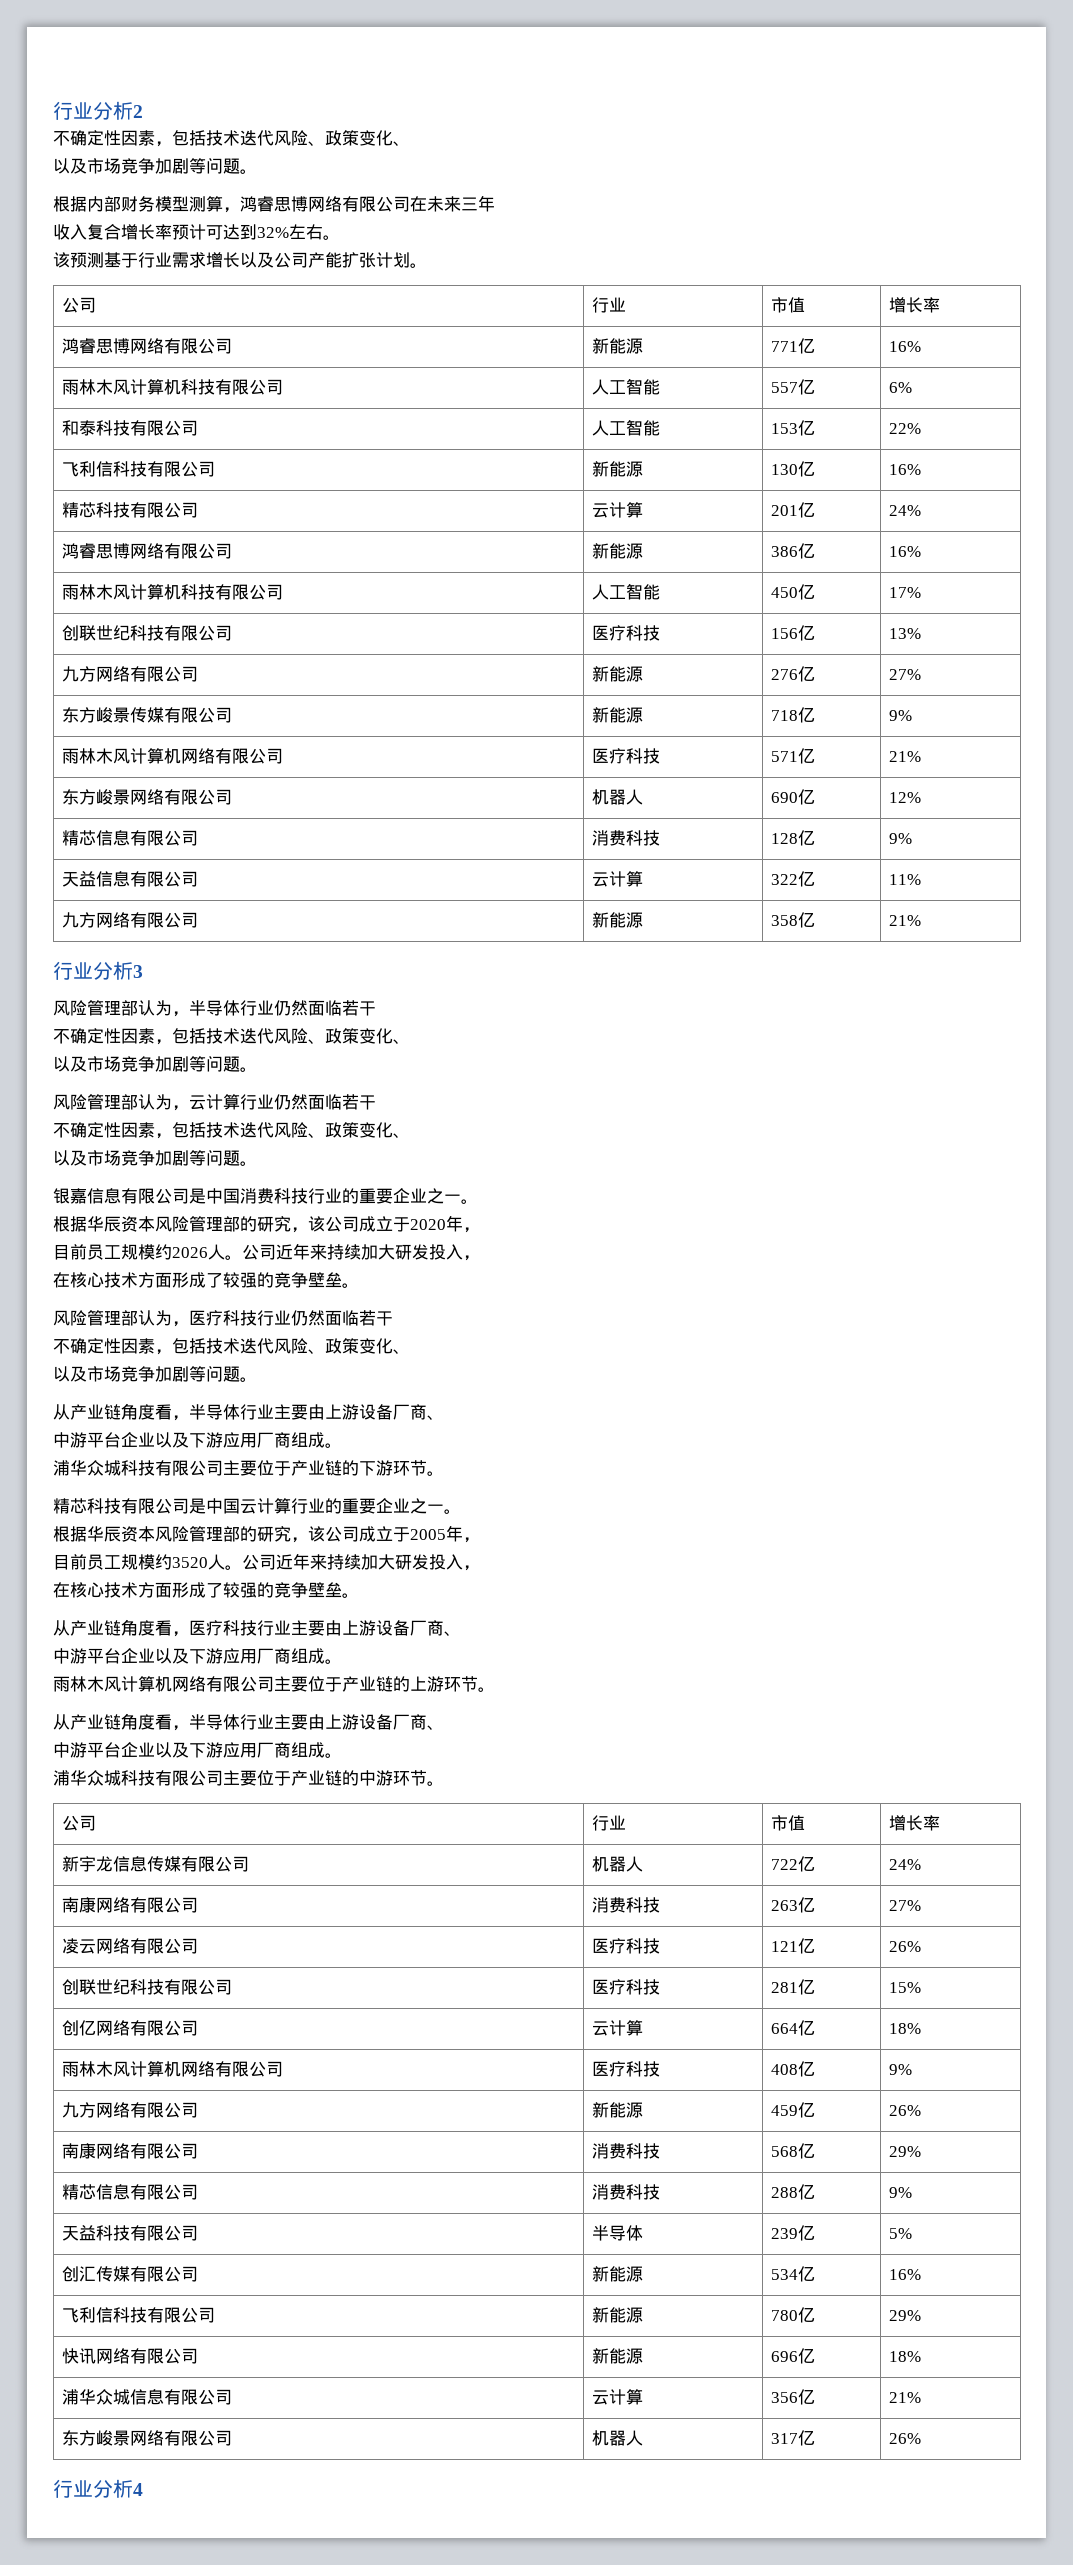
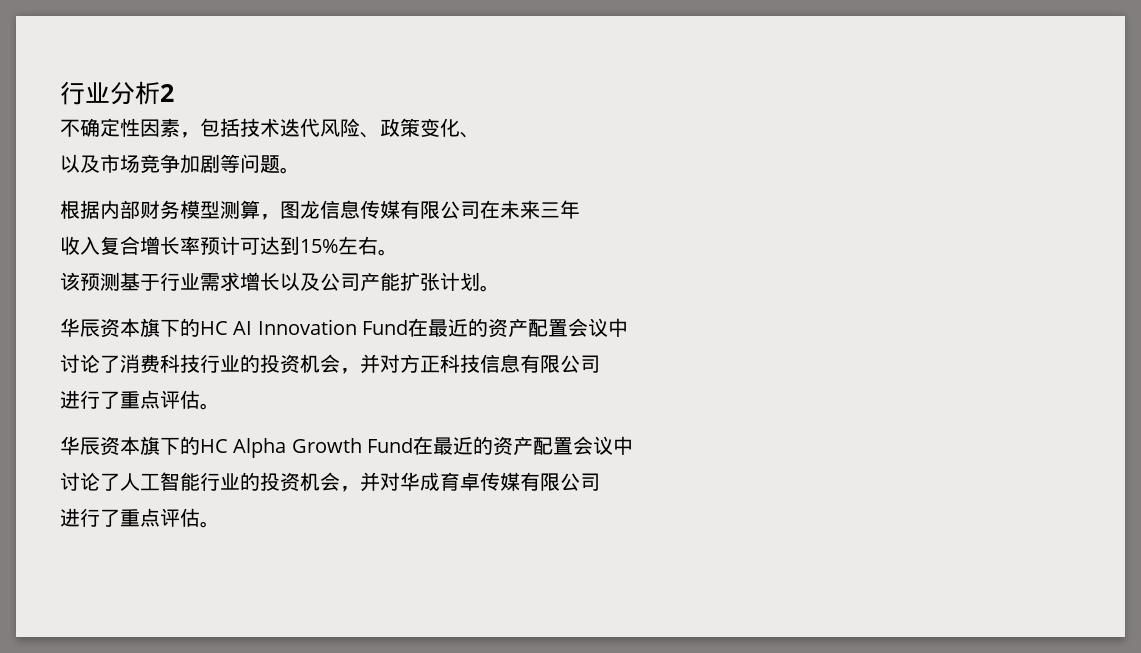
[240,196,342,212] 鸿睿思博网络 -> [280,200,400,219] 图龙信息传媒
[257,227,289,238] 32% -> [300,239,338,253] 15%
[62,297,97,313] [592,297,627,313] [771,297,806,313] [889,297,941,313] [62,338,233,354] [592,338,644,354] [771,338,816,354] [889,341,922,352] [62,379,284,395] [592,378,661,395] [771,379,816,395] [889,382,913,393] [62,420,199,436] [592,419,661,436] [771,420,816,436] [889,423,922,434] [62,461,216,477] [592,461,644,477] [771,461,816,477] [889,464,922,475] [62,502,199,518] [592,502,644,518] [771,502,816,518] [889,505,922,516] [62,543,233,559] [592,543,644,559] [771,543,816,559] [889,546,922,557] [62,584,284,600] [592,583,661,600] [771,584,816,600] [889,587,922,598] [62,625,233,641] [592,625,661,641] [771,625,816,641] [889,628,922,639] [62,666,199,682] [592,666,644,682] [771,666,816,682] [889,669,922,680] [62,707,233,723] [592,707,644,723] [771,707,816,723] [889,710,913,721] [62,748,284,764] [592,748,661,764] [771,748,816,764] [889,751,922,762] [62,789,233,805] [592,789,644,805] [771,789,816,805] [889,792,922,803] [62,830,199,846] [592,830,661,846] [771,830,816,846] [889,833,913,844] [62,871,199,887] [592,871,644,887] [771,871,816,887] [889,874,922,885] [62,912,199,928] [592,912,644,928] [771,912,816,928] [889,915,922,926] [53,961,143,980] [53,1000,376,1017] [53,1028,410,1045] [53,1056,257,1072] [53,1094,376,1111] [53,1122,410,1139] [53,1150,257,1166] [53,1188,478,1204] [53,1215,480,1233] [53,1243,480,1261] [53,1272,359,1288] [53,1310,393,1327] [53,1338,410,1355] [53,1366,257,1382] [53,1403,444,1421] [53,1432,342,1448] [53,1460,444,1476] [53,1498,461,1514] [53,1525,480,1543] [53,1553,480,1571] [53,1582,359,1598] [53,1619,461,1637] [53,1648,342,1664] [53,1676,495,1692] [53,1713,444,1731] [53,1742,342,1758] [53,1770,444,1786] [62,1815,97,1831] [592,1815,627,1831] [771,1815,806,1831] [889,1815,941,1831] [62,1856,250,1872] [592,1856,644,1872] [771,1856,816,1872] [889,1859,922,1870] [62,1897,199,1913] [592,1897,661,1913] [771,1897,816,1913] [889,1900,922,1911] [62,1938,199,1954] [592,1938,661,1954] [771,1938,816,1954] [889,1941,922,1952] [62,1979,233,1995] [592,1979,661,1995] [771,1979,816,1995] [889,1982,922,1993] [62,2020,199,2036] [592,2020,644,2036] [771,2020,816,2036] [889,2023,922,2034] [62,2061,284,2077] [592,2061,661,2077] [771,2061,816,2077] [889,2064,913,2075] [62,2102,199,2118] [592,2102,644,2118] [771,2102,816,2118] [889,2105,922,2116] [62,2143,199,2159] [592,2143,661,2159] [771,2143,816,2159] [889,2146,922,2157] [62,2184,199,2200] [592,2184,661,2200] [771,2184,816,2200] [889,2187,913,2198] [62,2225,199,2241] [592,2225,644,2241] [771,2225,816,2241] [889,2228,913,2239] [62,2266,199,2282] [592,2266,644,2282] [771,2266,816,2282] [889,2269,922,2280] [62,2307,216,2323] [592,2307,644,2323] [771,2307,816,2323] [889,2310,922,2321] [62,2348,199,2364] [592,2348,644,2364] [771,2348,816,2364] [889,2351,922,2362] [62,2389,233,2405] [592,2389,644,2405] [771,2389,816,2405] [889,2392,922,2403] [62,2430,233,2446] [592,2430,644,2446] [771,2430,816,2446] [889,2433,922,2444] [53,2479,143,2498] // 公司 | 行业 | 市值 | 增长率 // 鸿睿思博网络有限公司 | 新能源 | 771亿 | 16% // 雨林木风计算机科技有限公司 | 人工智能 | 557亿 | 6% // 和泰科技有限公司 | 人工智能 | 153亿 | 22% // 飞利信科技有限公司 | 新能源 | 130亿 | 16% // 精芯科技有限公司 | 云计算 | 201亿 | 24% // 鸿睿思博网络有限公司 | 新能源 | 386亿 | 16% // 雨林木风计算机科技有限公司 | 人工智能 | 450亿 | 17% // 创联世纪科技有限公司 | 医疗科技 | 156亿 | 13% // 九方网络有限公司 | 新能源 | 276亿 | 27% // 东方峻景传媒有限公司 | 新能源 | 718亿 | 9% // 雨林木风计算机网络有限公司 | 医疗科技 | 571亿 | 21% // 东方峻景网络有限公司 | 机器人 | 690亿 | 12% // 精芯信息有限公司 | 消费科技 | 128亿 | 9% // 天益信息有限公司 | 云计算 | 322亿 | 11% // 九方网络有限公司 | 新能源 | 358亿 | 21% // 行业分析3 // 风险管理部认为，半导体行业仍然面临若干 // 不确定性因素，包括技术迭代风险、政策变化、 // 以及市场竞争加剧等问题。 // 风险管理部认为，云计算行业仍然面临若干 // 不确定性因素，包括技术迭代风险、政策变化、 // 以及市场竞争加剧等问题。 // 银嘉信息有限公司是中国消费科技行业的重要企业之一。 // 根据华辰资本风险管理部的研究，该公司成立于2020年， // 目前员工规模约2026人。公司近年来持续加大研发投入， // 在核心技术方面形成了较强的竞争壁垒。 // 风险管理部认为，医疗科技行业仍然面临若干 // 不确定性因素，包括技术迭代风险、政策变化、 // 以及市场竞争加剧等问题。 // 从产业链角度看，半导体行业主要由上游设备厂商、 // 中游平台企业以及下游应用厂商组成。 // 浦华众城科技有限公司主要位于产业链的下游环节。 // 精芯科技有限公司是中国云计算行业的重要企业之一。 // 根据华辰资本风险管理部的研究，该公司成立于2005年， // 目前员工规模约3520人。公司近年来持续加大研发投入， // 在核心技术方面形成了较强的竞争壁垒。 // 从产业链角度看，医疗科技行业主要由上游设备厂商、 // 中游平台企业以及下游应用厂商组成。 // 雨林木风计算机网络有限公司主要位于产业链的上游环节。 // 从产业链角度看，半导体行业主要由上游设备厂商、 // 中游平台企业以及下游应用厂商组成。 // 浦华众城科技有限公司主要位于产业链的中游环节。 // 公司 | 行业 | 市值 | 增长率 // 新宇龙信息传媒有限公司 | 机器人 | 722亿 | 24% // 南康网络有限公司 | 消费科技 | 263亿 | 27% // 凌云网络有限公司 | 医疗科技 | 121亿 | 26% // 创联世纪科技有限公司 | 医疗科技 | 281亿 | 15% // 创亿网络有限公司 | 云计算 | 664亿 | 18% // 雨林木风计算机网络有限公司 | 医疗科技 | 408亿 | 9% // 九方网络有限公司 | 新能源 | 459亿 | 26% // 南康网络有限公司 | 消费科技 | 568亿 | 29% // 精芯信息有限公司 | 消费科技 | 288亿 | 9% // 天益科技有限公司 | 半导体 | 239亿 | 5% // 创汇传媒有限公司 | 新能源 | 534亿 | 16% // 飞利信科技有限公司 | 新能源 | 780亿 | 29% // 快讯网络有限公司 | 新能源 | 696亿 | 18% // 浦华众城信息有限公司 | 云计算 | 356亿 | 21% // 东方峻景网络有限公司 | 机器人 | 317亿 | 26% // 行业分析4 -> [60,318,629,338] [60,354,600,374] [60,390,220,410] [60,436,634,458] [60,472,600,492] [60,508,220,528] // 华辰资本旗下的HC AI Innovation Fund在最近的资产配置会议中 // 讨论了消费科技行业的投资机会，并对方正科技信息有限公司 // 进行了重点评估。 // 华辰资本旗下的HC Alpha Growth Fund在最近的资产配置会议中 // 讨论了人工智能行业的投资机会，并对华成育卓传媒有限公司 // 进行了重点评估。

